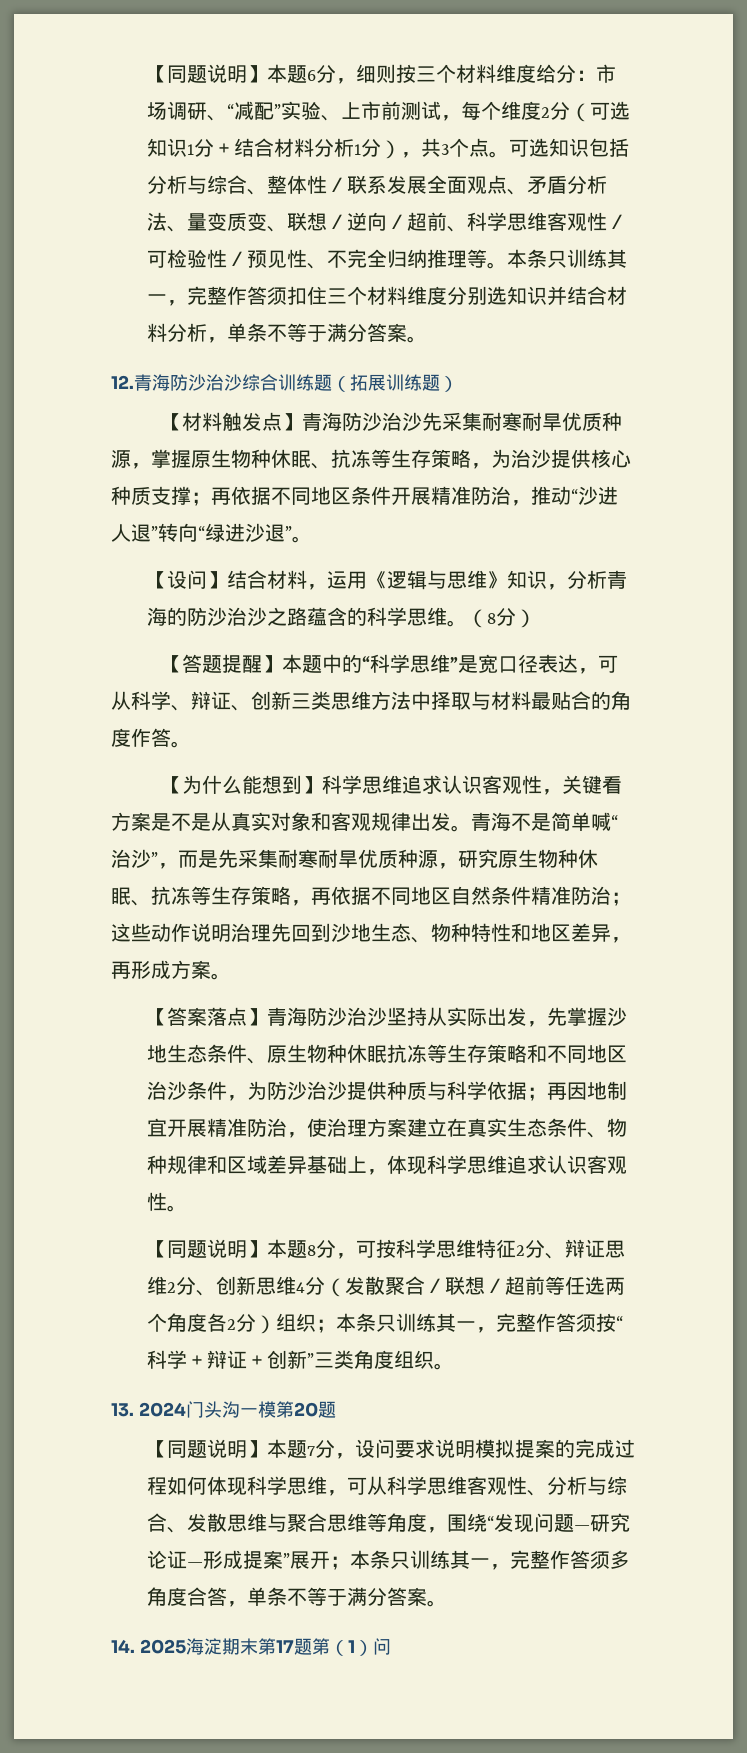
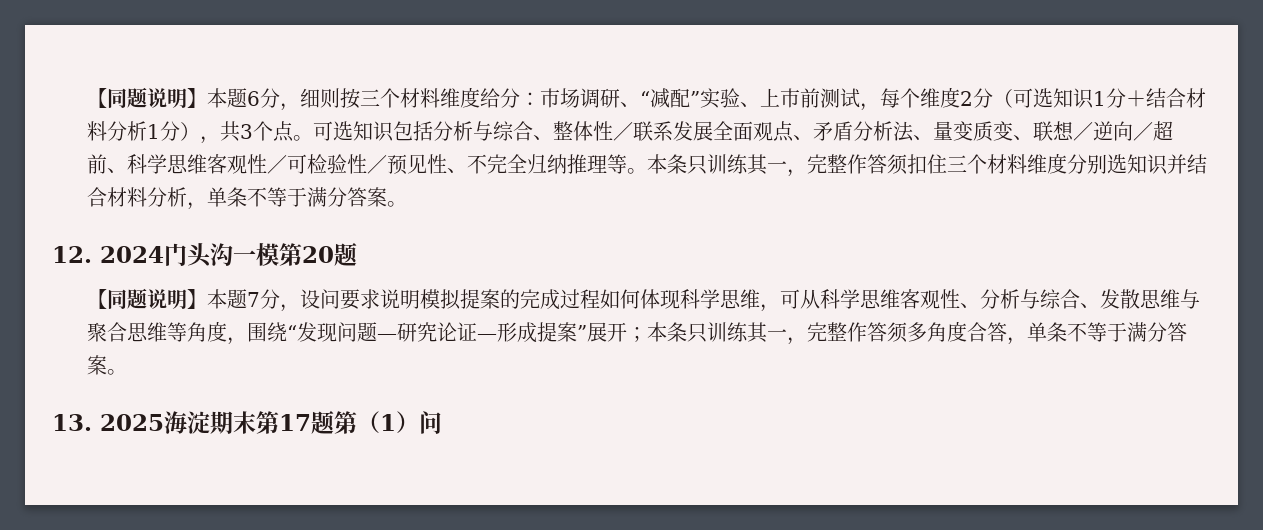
[134,374,458,392] [162,412,623,431] [111,449,631,469] [111,486,618,506] [111,523,312,543] [147,570,628,590] [147,607,537,628] [162,654,619,674] [111,691,631,711] [111,728,191,748] [162,775,623,795] [111,812,618,832] [111,849,598,869] [111,886,631,906] [111,923,631,943] [111,960,231,980] [147,1007,628,1027] [147,1044,628,1064] [147,1081,628,1101] [147,1118,628,1138] [147,1155,628,1175] [147,1192,188,1212] [147,1239,626,1259] [147,1276,626,1297] [147,1313,624,1334] [147,1350,455,1370] [111,1403,134,1417] 青海防沙治沙综合训练题（拓展训练题） // 【材料触发点】青海防沙治沙先采集耐寒耐旱优质种源，掌握原生物种休眠、抗冻等生存策略，为治沙提供核心种质支撑；再依据不同地区条件开展精准防治，推动“沙进人退”转向“绿进沙退”。 // 【设问】结合材料，运用《逻辑与思维》知识，分析青海的防沙治沙之路蕴含的科学思维。（8分） // 【答题提醒】本题中的“科学思维”是宽口径表达，可从科学、辩证、创新三类思维方法中择取与材料最贴合的角度作答。 // 【为什么能想到】科学思维追求认识客观性，关键看方案是不是从真实对象和客观规律出发。青海不是简单喊“治沙”，而是先采集耐寒耐旱优质种源，研究原生物种休眠、抗冻等生存策略，再依据不同地区自然条件精准防治；这些动作说明治理先回到沙地生态、物种特性和地区差异，再形成方案。 // 【答案落点】青海防沙治沙坚持从实际出发，先掌握沙地生态条件、原生物种休眠抗冻等生存策略和不同地区治沙条件，为防沙治沙提供种质与科学依据；再因地制宜开展精准防治，使治理方案建立在真实生态条件、物种规律和区域差异基础上，体现科学思维追求认识客观性。 // 【同题说明】本题8分，可按科学思维特征2分、辩证思维2分、创新思维4分（发散聚合／联想／超前等任选两个角度各2分）组织；本条只训练其一，完整作答须按“科学＋辩证＋创新”三类角度组织。 // 13. -> (92, 254) none
[111,1639,135,1653] 14. -> [52,414,92,431] 13.

